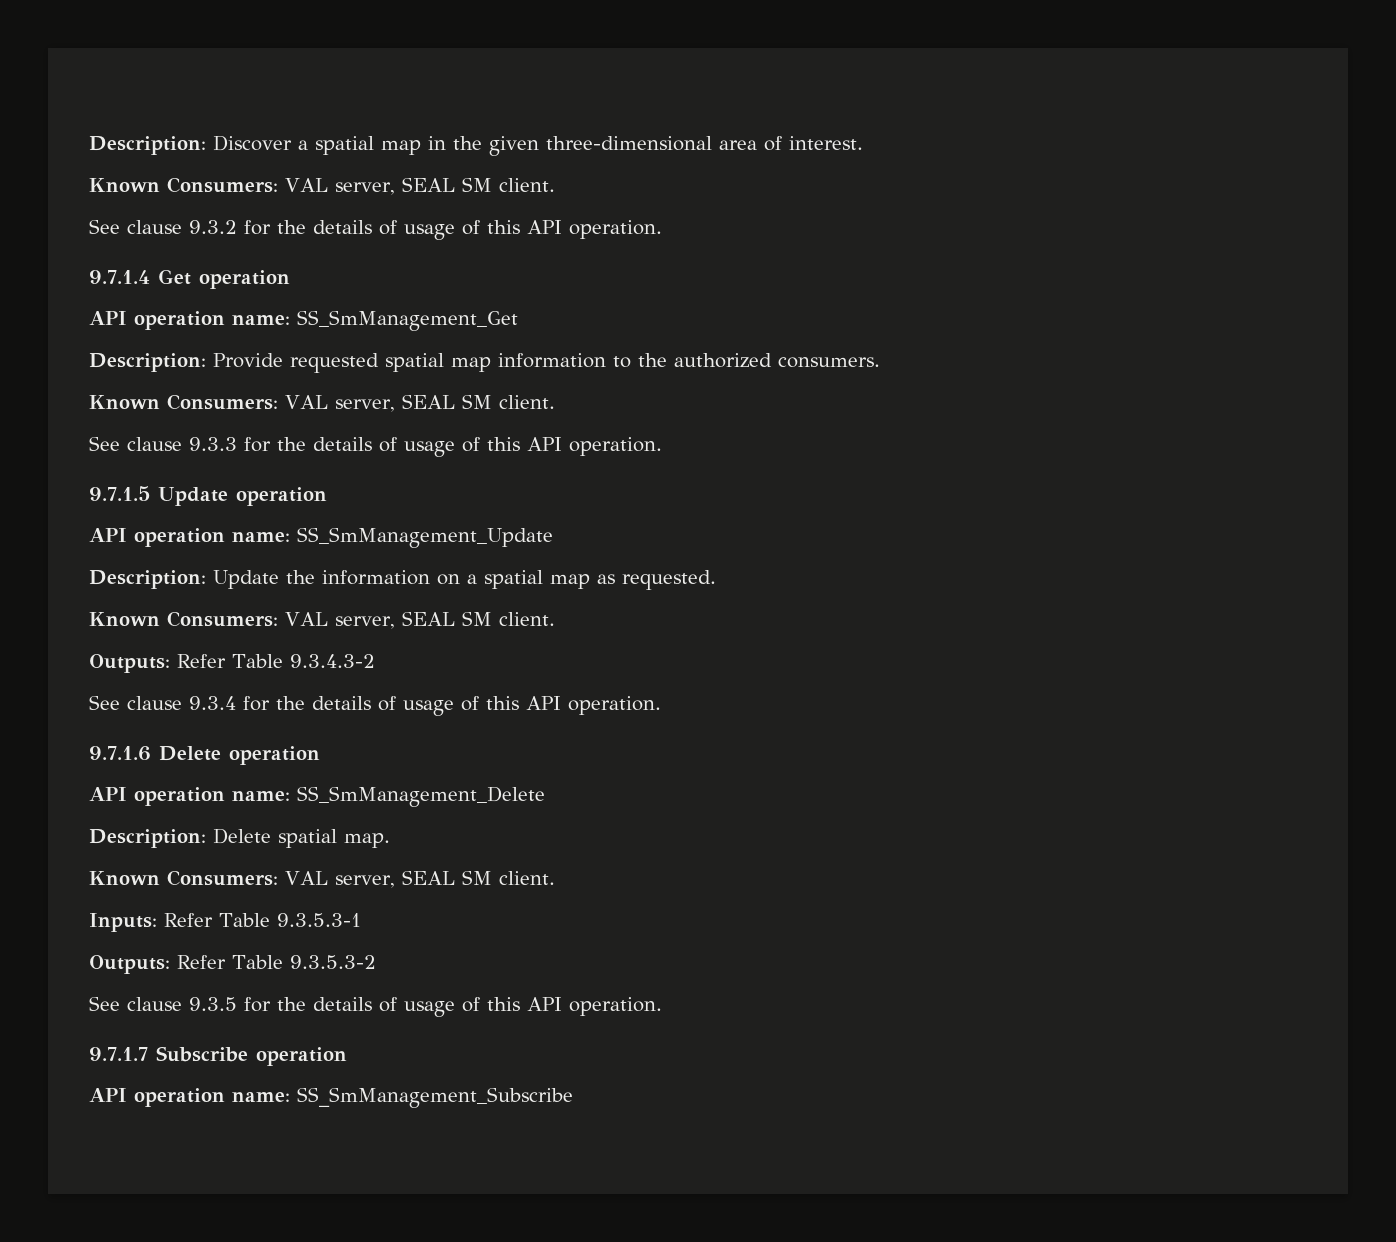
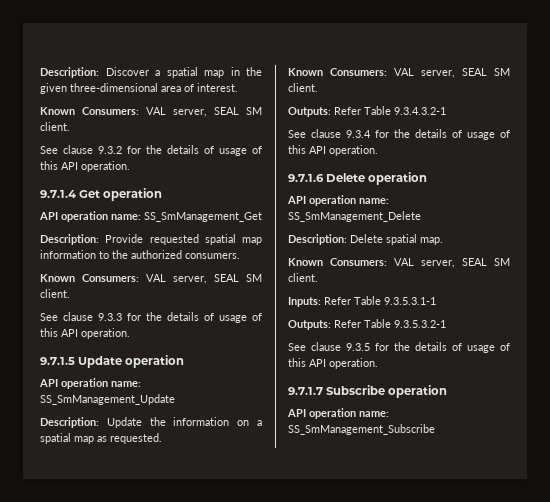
[289,654,375,668] 9.3.4.3-2 -> [394,107,446,115] 9.3.4.3.2-1
[276,913,361,927] [89,955,376,974] 9.3.5.3-1 // Outputs: Refer Table 9.3.5.3-2 -> [384,297,436,305] [288,319,446,330] 9.3.5.3.1-1 // Outputs: Refer Table 9.3.5.3.2-1

